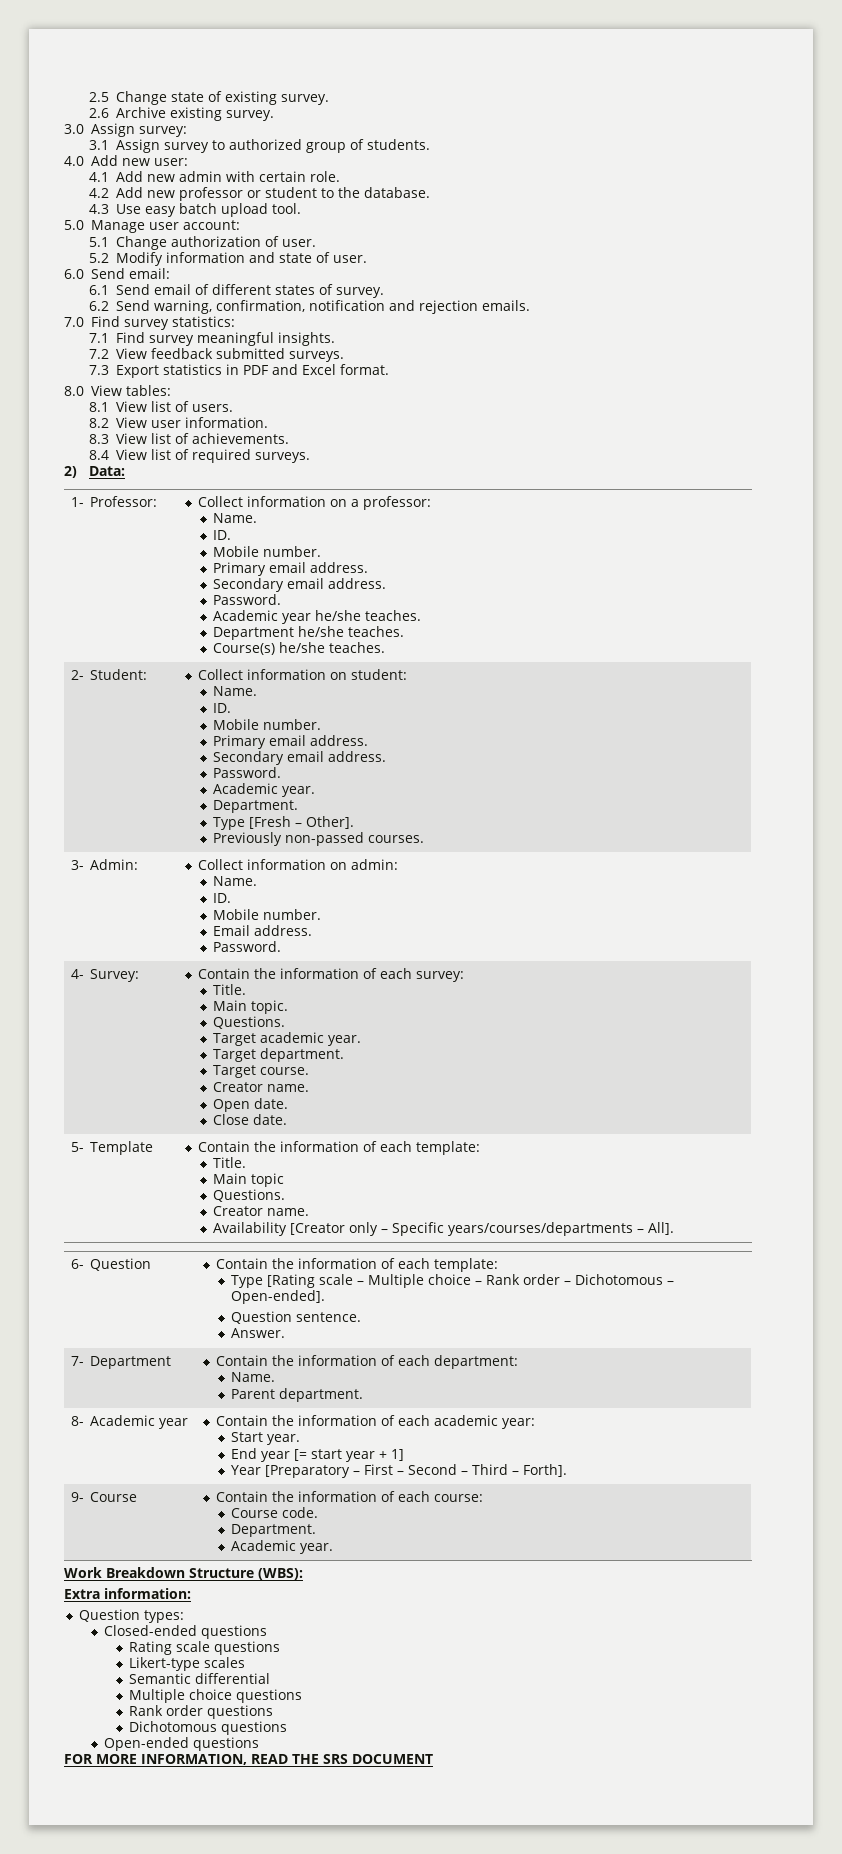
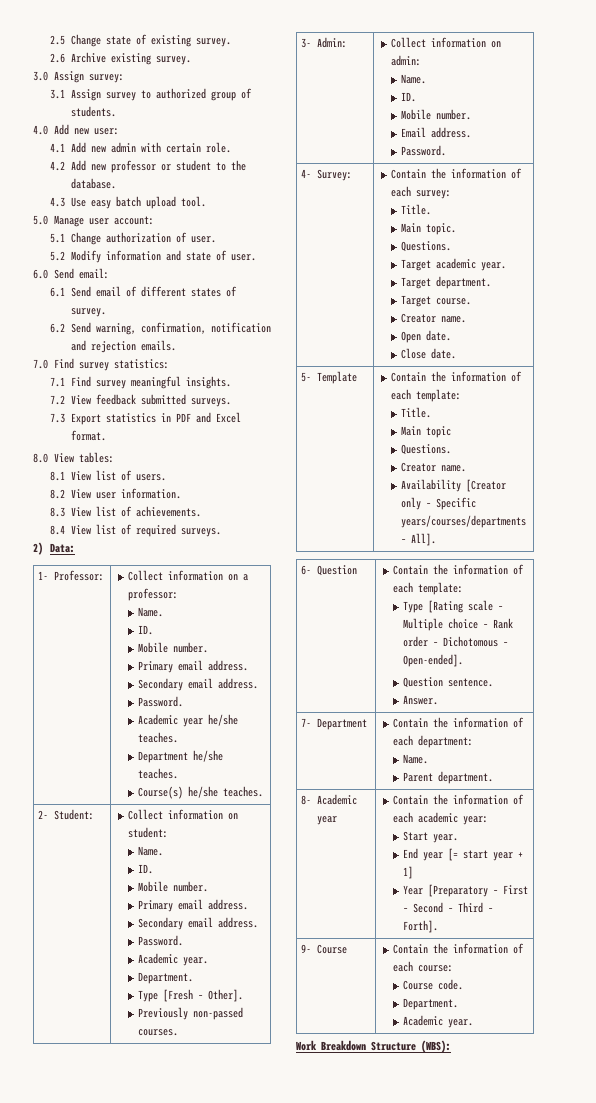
[64,1588,191,1599] [78,1609,184,1623] [103,1625,267,1639] [128,1641,280,1655] [128,1657,245,1671] [128,1673,270,1684] [128,1689,302,1703] [128,1705,273,1719] [128,1721,287,1735] [103,1737,259,1751] [64,1754,433,1765] // Extra information: // Question types: // Closed-ended questions // Rating scale questions // Likert-type scales // Semantic differential // Multiple choice questions // Rank order questions // Dichotomous questions // Open-ended questions // FOR MORE INFORMATION, READ THE SRS DOCUMENT -> (451, 1046) none

